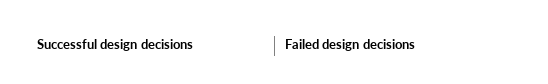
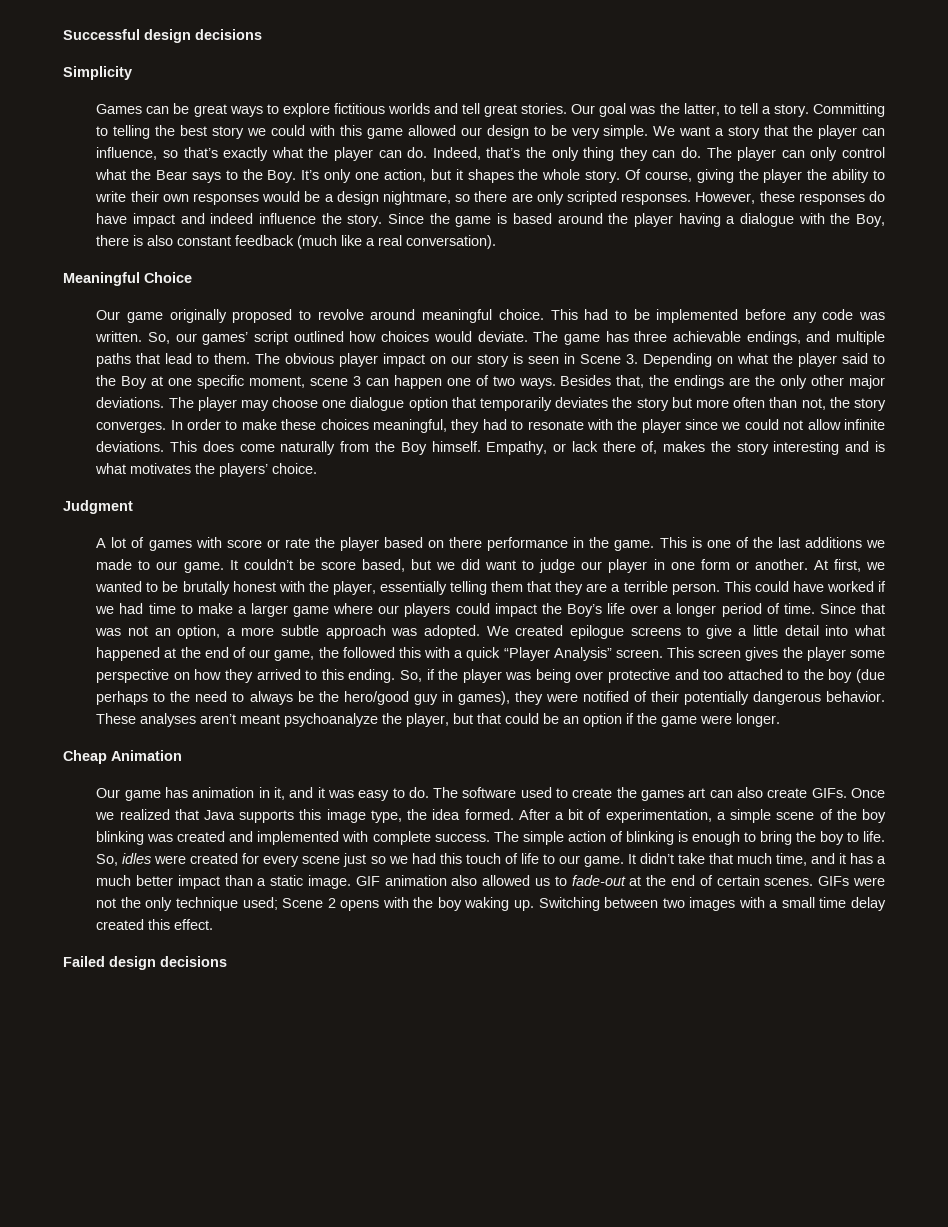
(193, 44) none -> [63,66,132,80] [96,103,885,117] [96,125,885,139] [96,147,885,161] [95,169,886,183] [95,191,886,205] [96,213,886,227] [96,235,497,249] [63,272,192,286] [96,309,886,323] [95,331,886,345] [96,353,886,367] [96,375,885,389] [96,397,886,411] [96,419,885,433] [96,441,885,455] [95,463,318,477] [63,500,133,514] [96,537,885,551] [96,559,885,573] [95,581,886,595] [95,603,885,617] [95,625,885,639] [96,647,885,661] [96,669,885,683] [96,691,885,705] [96,713,781,727] [63,750,182,764] [96,787,885,801] [95,809,887,823] [96,831,885,845] [96,853,886,867] [96,875,886,889] [96,897,886,911] [96,919,214,930] // Simplicity // Games can be great ways to explore fictitious worlds and tell great stories. Our goal was the latter, to tell a story. Committing to telling the best story we could with this game allowed our design to be very simple. We want a story that the player can influence, so that’s exactly what the player can do. Indeed, that’s the only thing they can do. The player can only control what the Bear says to the Boy. It’s only one action, but it shapes the whole story. Of course, giving the player the ability to write their own responses would be a design nightmare, so there are only scripted responses. However, these responses do have impact and indeed influence the story. Since the game is based around the player having a dialogue with the Boy, there is also constant feedback (much like a real conversation). // Meaningful Choice // Our game originally proposed to revolve around meaningful choice. This had to be implemented before any code was written. So, our games’ script outlined how choices would deviate. The game has three achievable endings, and multiple paths that lead to them. The obvious player impact on our story is seen in Scene 3. Depending on what the player said to the Boy at one specific moment, scene 3 can happen one of two ways. Besides that, the endings are the only other major deviations. The player may choose one dialogue option that temporarily deviates the story but more often than not, the story converges. In order to make these choices meaningful, they had to resonate with the player since we could not allow infinite deviations. This does come naturally from the Boy himself. Empathy, or lack there of, makes the story interesting and is what motivates the players’ choice. // Judgment // A lot of games with score or rate the player based on there performance in the game. This is one of the last additions we made to our game. It couldn’t be score based, but we did want to judge our player in one form or another. At first, we wanted to be brutally honest with the player, essentially telling them that they are a terrible person. This could have worked if we had time to make a larger game where our players could impact the Boy’s life over a longer period of time. Since that was not an option, a more subtle approach was adopted. We created epilogue screens to give a little detail into what happened at the end of our game, the followed this with a quick “Player Analysis” screen. This screen gives the player some perspective on how they arrived to this ending. So, if the player was being over protective and too attached to the boy (due perhaps to the need to always be the hero/good guy in games), they were notified of their potentially dangerous behavior. These analyses aren’t meant psychoanalyze the player, but that could be an option if the game were longer. // Cheap Animation // Our game has animation in it, and it was easy to do. The software used to create the games art can also create GIFs. Once we realized that Java supports this image type, the idea formed. After a bit of experimentation, a simple scene of the boy blinking was created and implemented with complete success. The simple action of blinking is enough to bring the boy to life. So, idles were created for every scene just so we had this touch of life to our game. It didn’t take that much time, and it has a much better impact than a static image. GIF animation also allowed us to fade-out at the end of certain scenes. GIFs were not the only technique used; Scene 2 opens with the boy waking up. Switching between two images with a small time delay created this effect.

